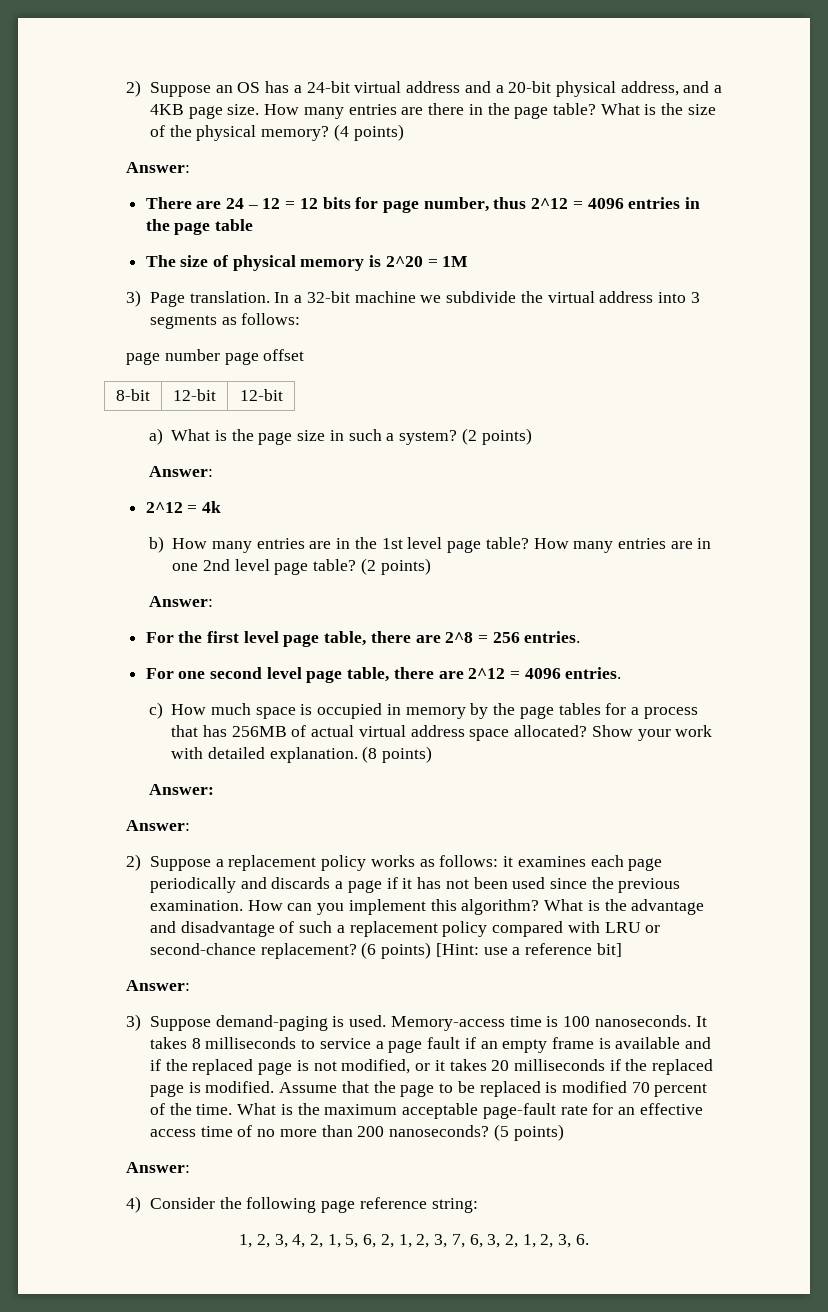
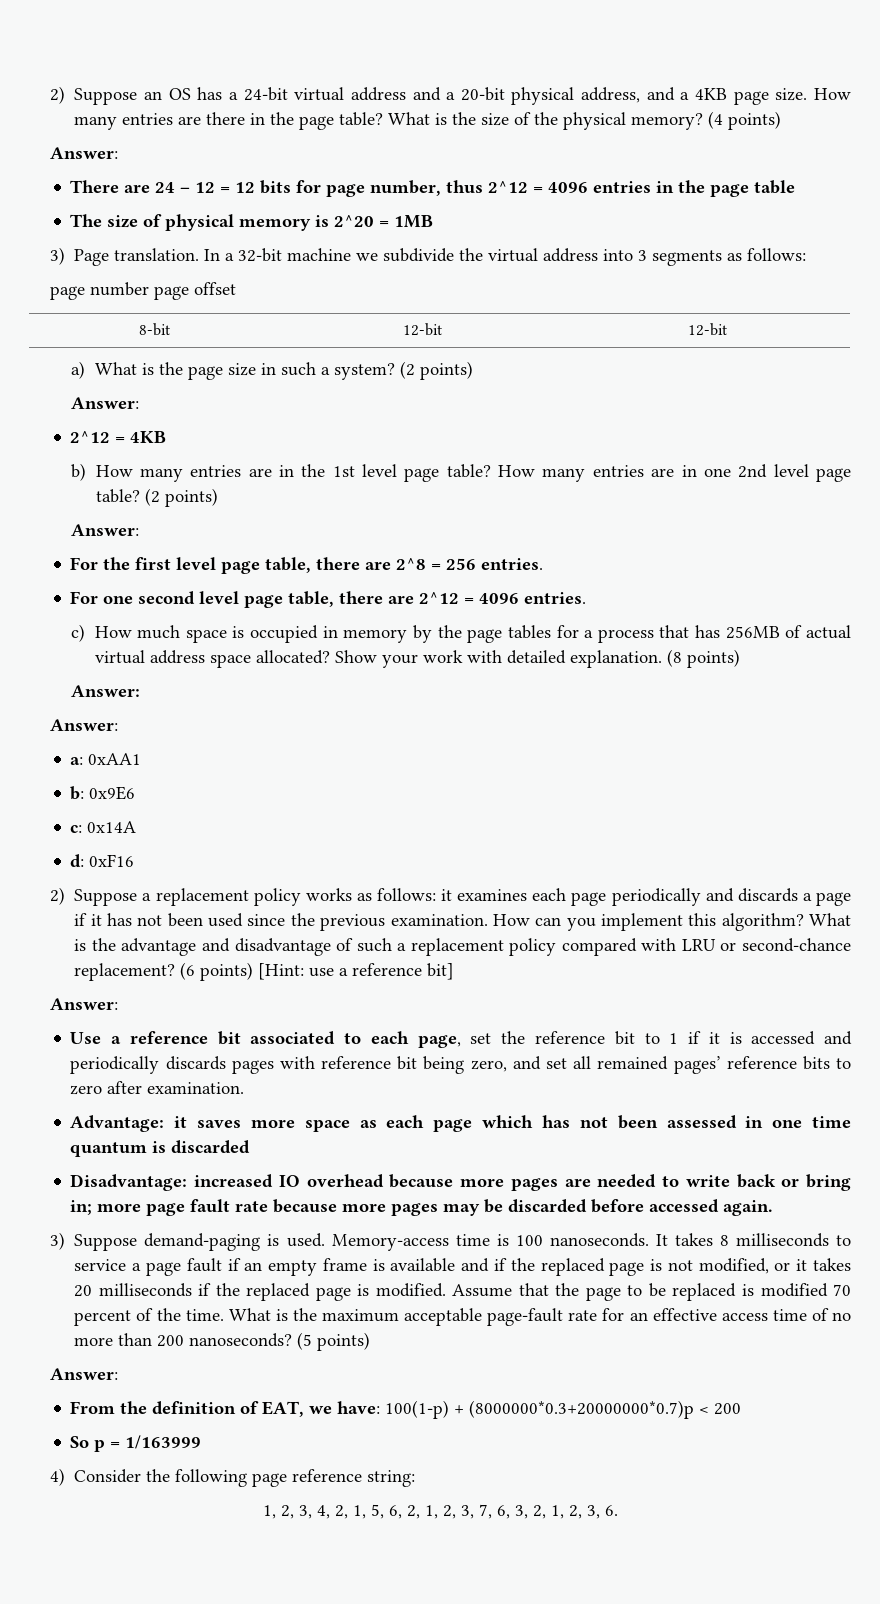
[442,256,469,267] 1M -> [394,215,434,228] 1MB
[201,501,221,513] 4k -> [130,431,167,443] 4KB
(191, 825) none -> [70,753,142,765] [70,786,136,800] [70,821,137,833] [70,854,135,868] // a: 0xAA1 // b: 0x9E6 // c: 0x14A // d: 0xF16
(191, 985) none -> [70,1031,853,1048] [70,1056,852,1074] [70,1081,245,1095] [70,1115,851,1132] [70,1140,251,1157] [70,1174,851,1191] [70,1199,774,1216] // Use a reference bit associated to each page, set the reference bit to 1 if it is accessed and periodically discards pages with reference bit being zero, and set all remained pages’ reference bits to zero after examination. // Advantage: it saves more space as each page which has not been assessed in one time quantum is discarded // Disadvantage: increased IO overhead because more pages are needed to write back or bring in; more page fault rate because more pages may be discarded before accessed again.
(191, 1167) none -> [70,1400,742,1419] [70,1435,202,1452] // From the definition of EAT, we have: 100(1-p) + (8000000*0.3+20000000*0.7)p < 200 // So p = 1/163999

